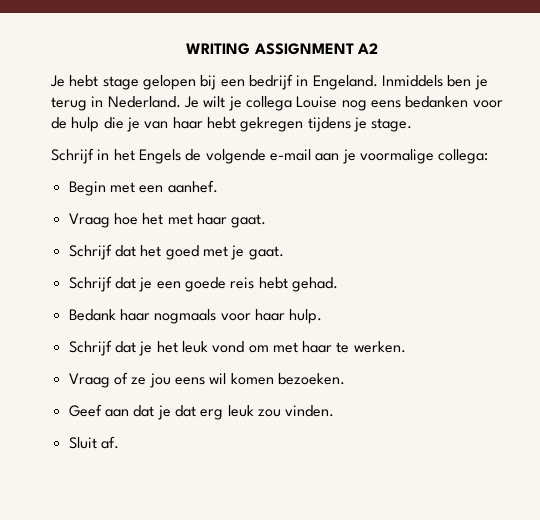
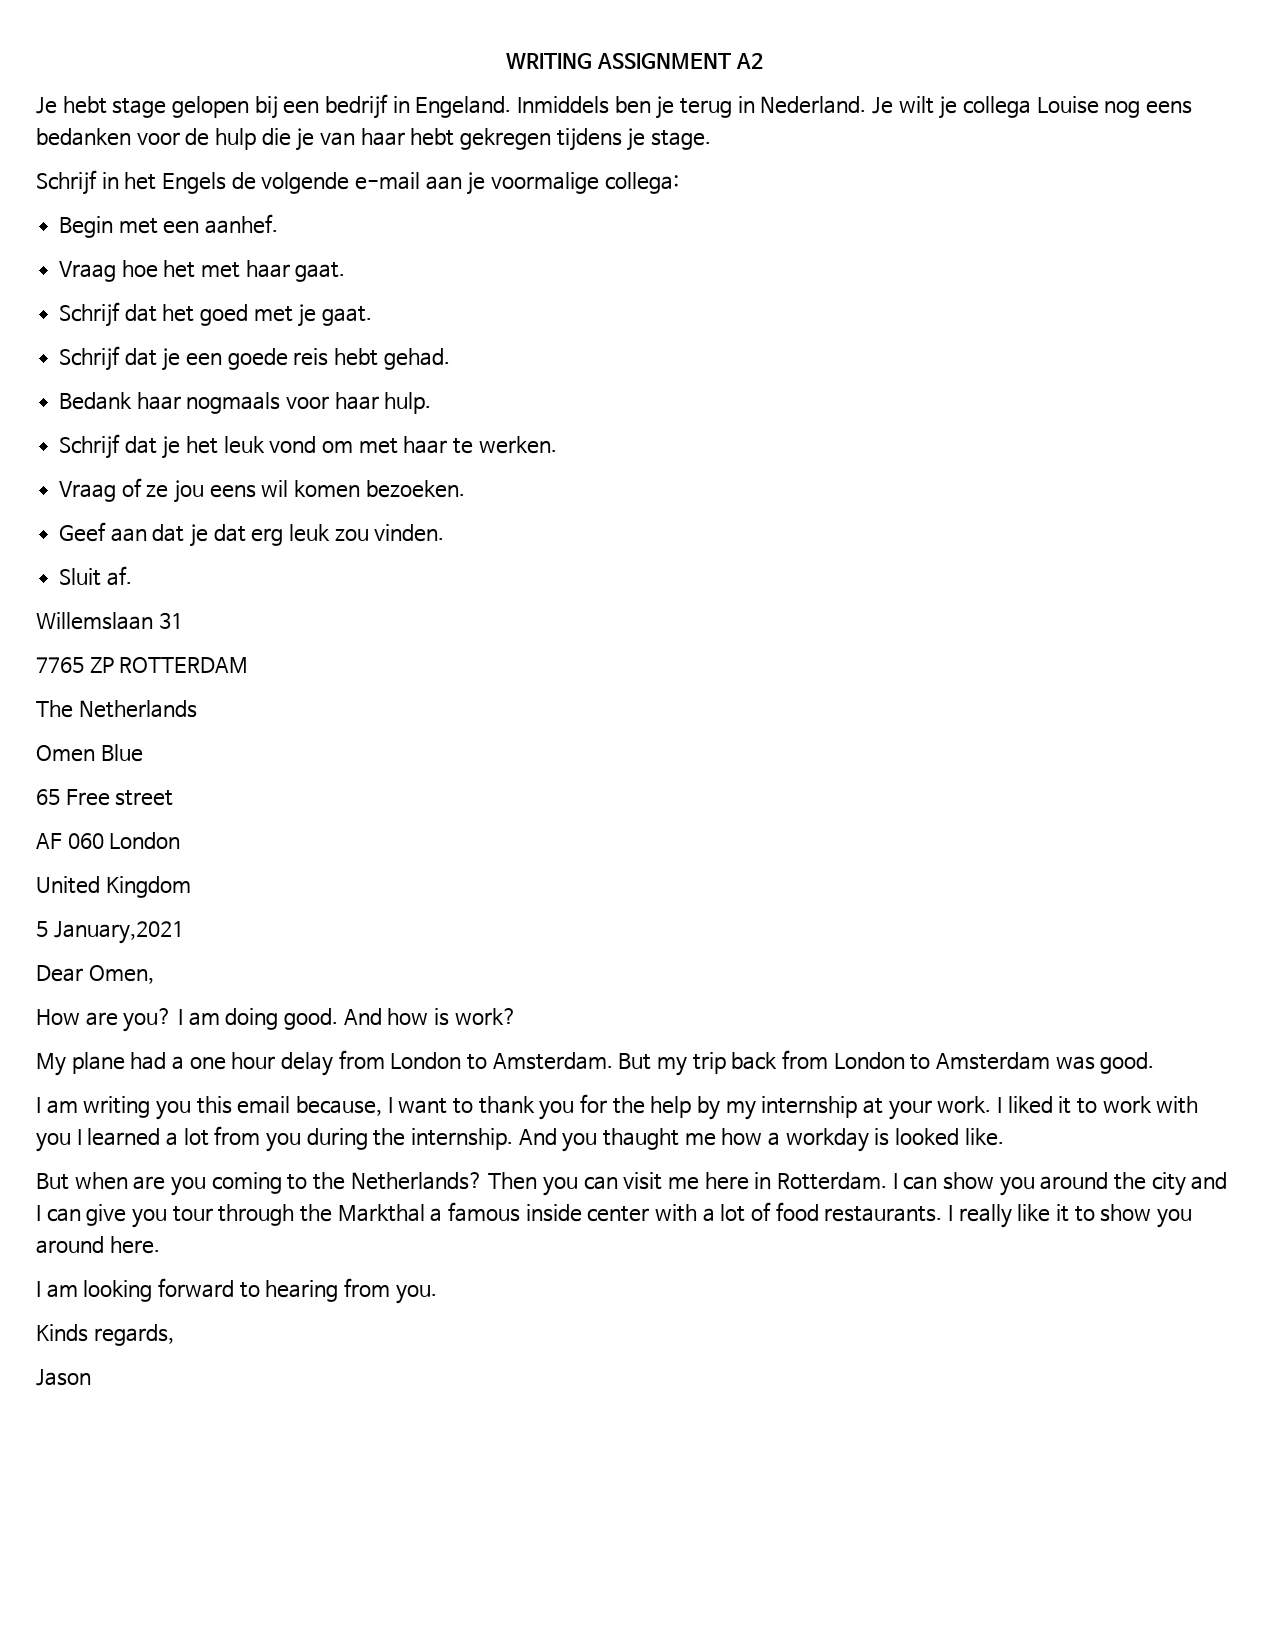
(119, 442) none -> [36,612,183,630] [36,657,249,673] [36,700,197,718] [36,744,143,762] [36,789,174,806] [36,832,181,849] [36,876,191,898] [36,921,184,944] [36,965,154,984] [36,1008,517,1032] [36,1050,1155,1076] [36,1094,1199,1120] [36,1126,1004,1152] [36,1172,1228,1196] [36,1202,1192,1228] [36,1236,160,1254] [36,1278,437,1304] [36,1324,174,1346] [36,1369,91,1386] // Willemslaan 31 // 7765 ZP ROTTERDAM // The Netherlands // Omen Blue // 65 Free street // AF 060 London // United Kingdom // 5 January,2021 // Dear Omen, // How are you? I am doing good. And how is work? // My plane had a one hour delay from London to Amsterdam. But my trip back from London to Amsterdam was good. // I am writing you this email because, I want to thank you for the help by my internship at your work. I liked it to work with you I learned a lot from you during the internship. And you thaught me how a workday is looked like. // But when are you coming to the Netherlands? Then you can visit me here in Rotterdam. I can show you around the city and I can give you tour through the Markthal a famous inside center with a lot of food restaurants. I really like it to show you around here. // I am looking forward to hearing from you. // Kinds regards, // Jason

